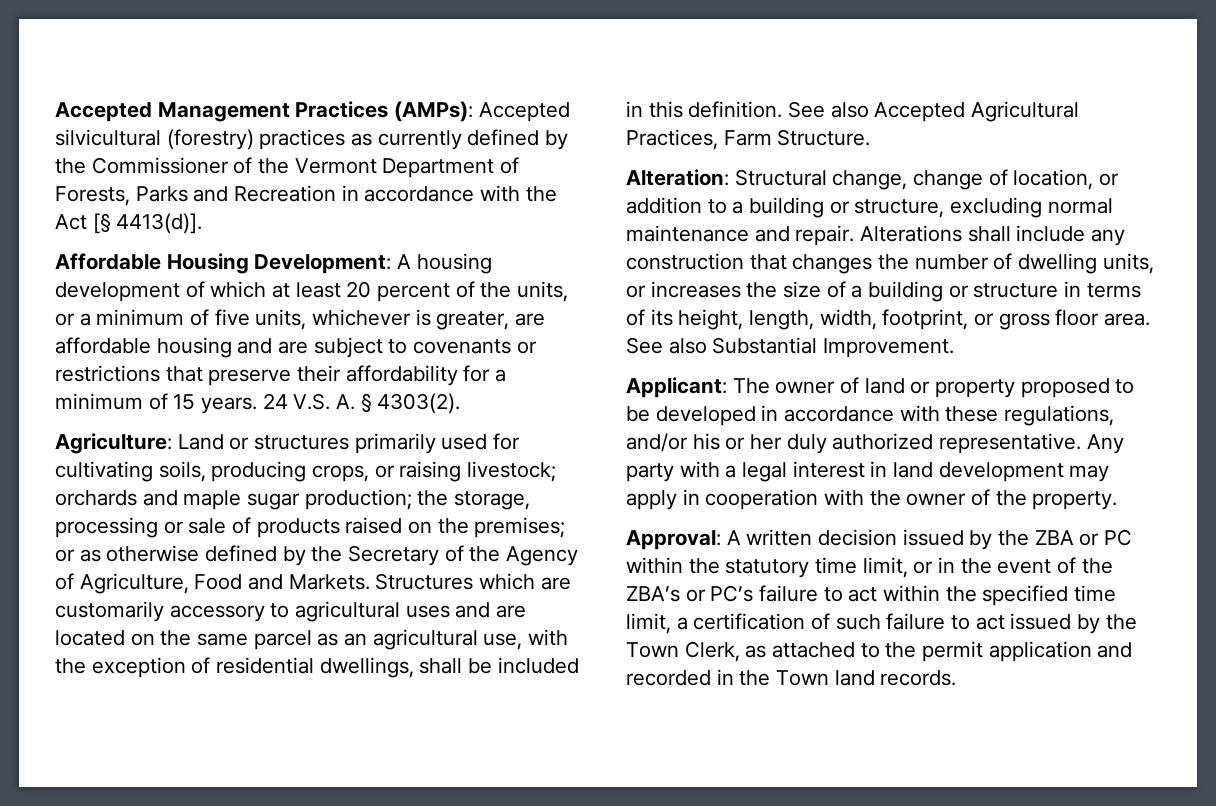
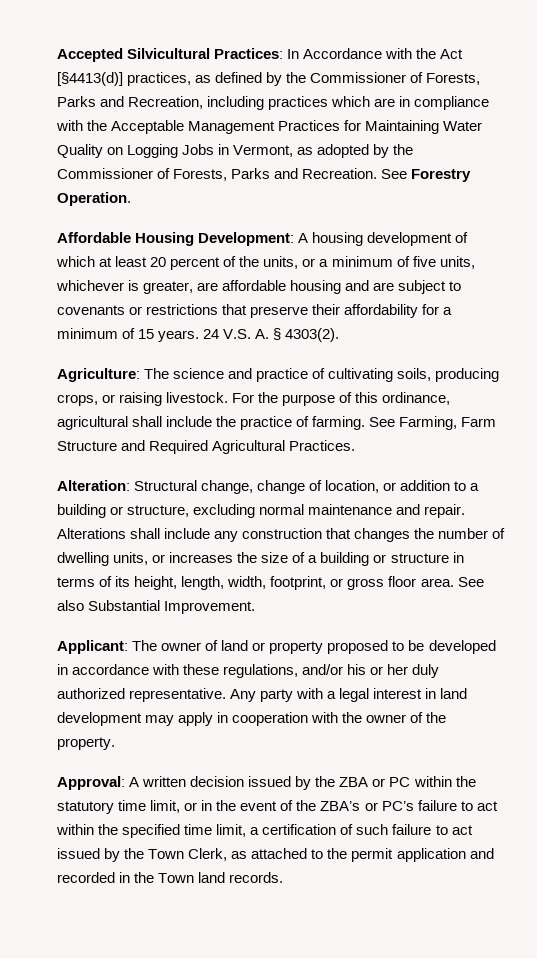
[55,101,570,122] [55,129,462,150] Accepted Management Practices (AMPs): Accepted silvicultural (forestry) practices as currently -> [57,48,464,62] [57,72,212,86] Accepted Silvicultural Practices: In Accordance with the Act [§4413(d)] practices, as
[258,157,520,178] [55,185,557,206] [55,213,203,234] the Vermont Department of Forests, Parks and Recreation in accordance with the Act [§ 4413(d)]. -> [426,73,481,85] [57,96,490,110] [56,120,483,134] [57,144,414,158] [57,168,472,182] [57,192,131,206] Forests, Parks and Recreation, including practices which are in compliance with the Acceptable Management Practices for Maintaining Water Quality on Logging Jobs in Vermont, as adopted by the Commissioner of Forests, Parks and Recreation. See Forestry Operation.
[177,433,521,454] Land or structures primarily used for -> [144,368,326,382] The science and practice of
[467,461,557,482] [55,489,531,510] [55,517,566,538] [55,545,579,566] [55,573,571,594] [55,601,527,622] [55,629,569,650] [55,657,579,678] [626,101,1080,122] [626,129,871,150] livestock; orchards and maple sugar production; the storage, processing or sale of products raised on the premises; or as otherwise defined by the Secretary of the Agency of Agriculture, Food and Markets. Structures which are customarily accessory to agricultural uses and are located on the same parcel as an agricultural use, with the exception of residential dwellings, shall be included in this definition. See also Accepted Agricultural Practices, Farm Structure. -> [166,392,451,406] [57,416,497,430] [57,440,356,454] livestock. For the purpose of this ordinance, agricultural shall include the practice of farming. See Farming, Farm Structure and Required Agricultural Practices.

